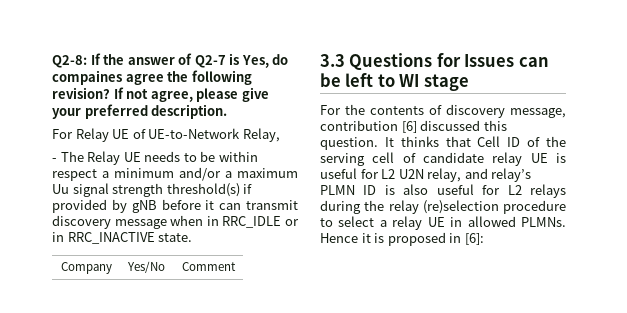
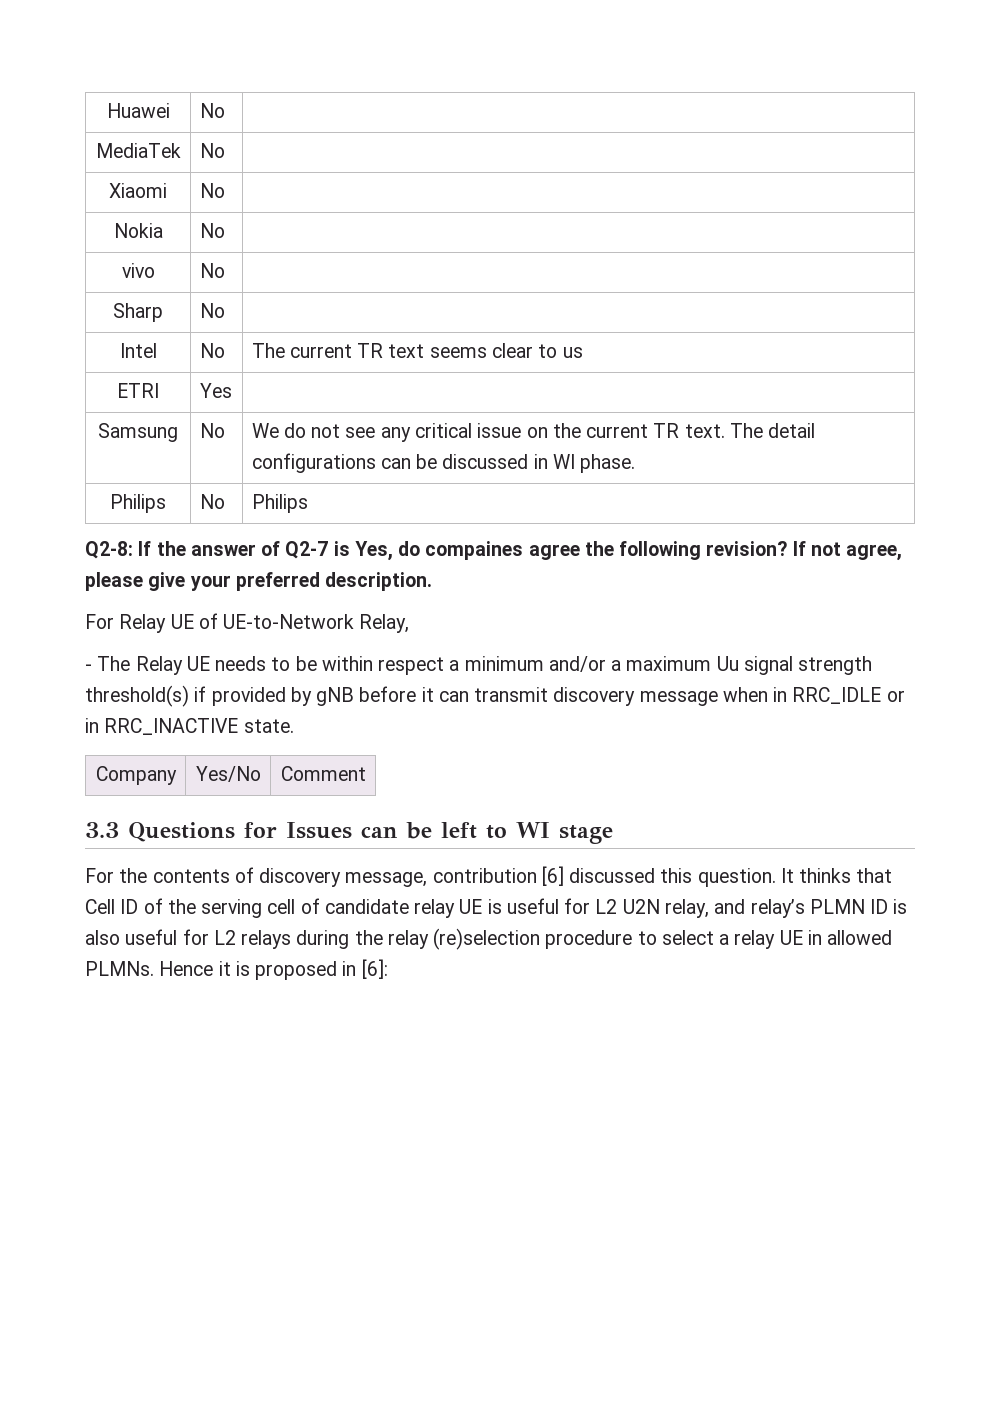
(52, 61) none -> [106,103,170,118] [199,103,225,118] [95,143,181,158] [199,143,225,158] [109,183,167,198] [199,183,225,198] [113,223,163,238] [199,223,225,238] [121,263,155,278] [199,263,225,278] [113,303,163,322] [199,303,225,318] [119,343,157,358] [199,343,225,358] [251,343,583,358] [117,383,159,398] [199,383,232,398] [98,423,178,442] [199,423,225,438] [251,423,816,442] [251,453,636,473] [110,494,166,513] [199,494,225,509] [251,494,308,513] Huawei | No | // MediaTek | No | // Xiaomi | No | // Nokia | No | // vivo | No | // Sharp | No | // Intel | No | The current TR text seems clear to us // ETRI | Yes | // Samsung | No | We do not see any critical issue on the current TR text. The detail configurations can be discussed in WI phase. // Philips | No | Philips //

